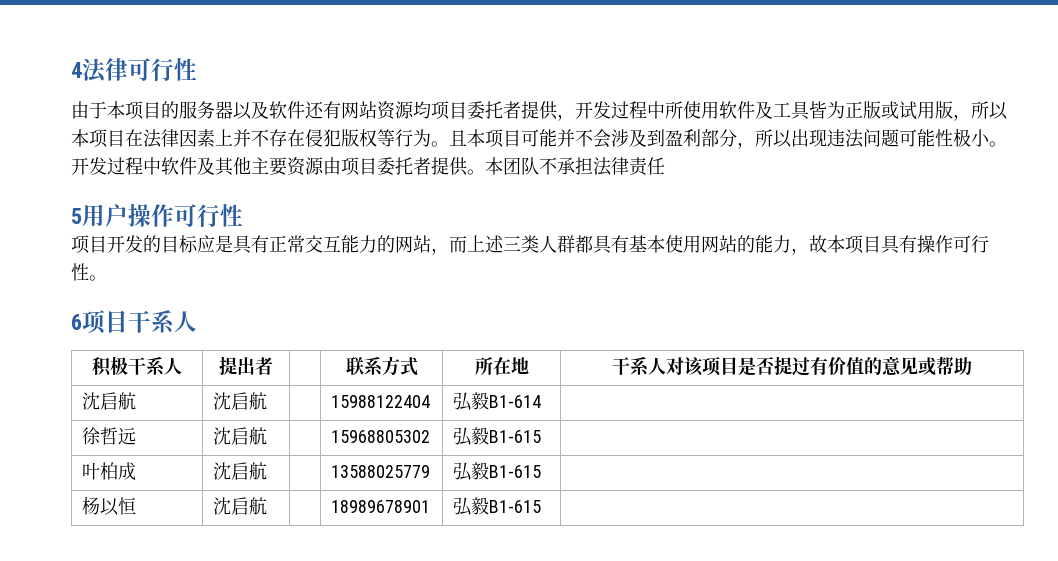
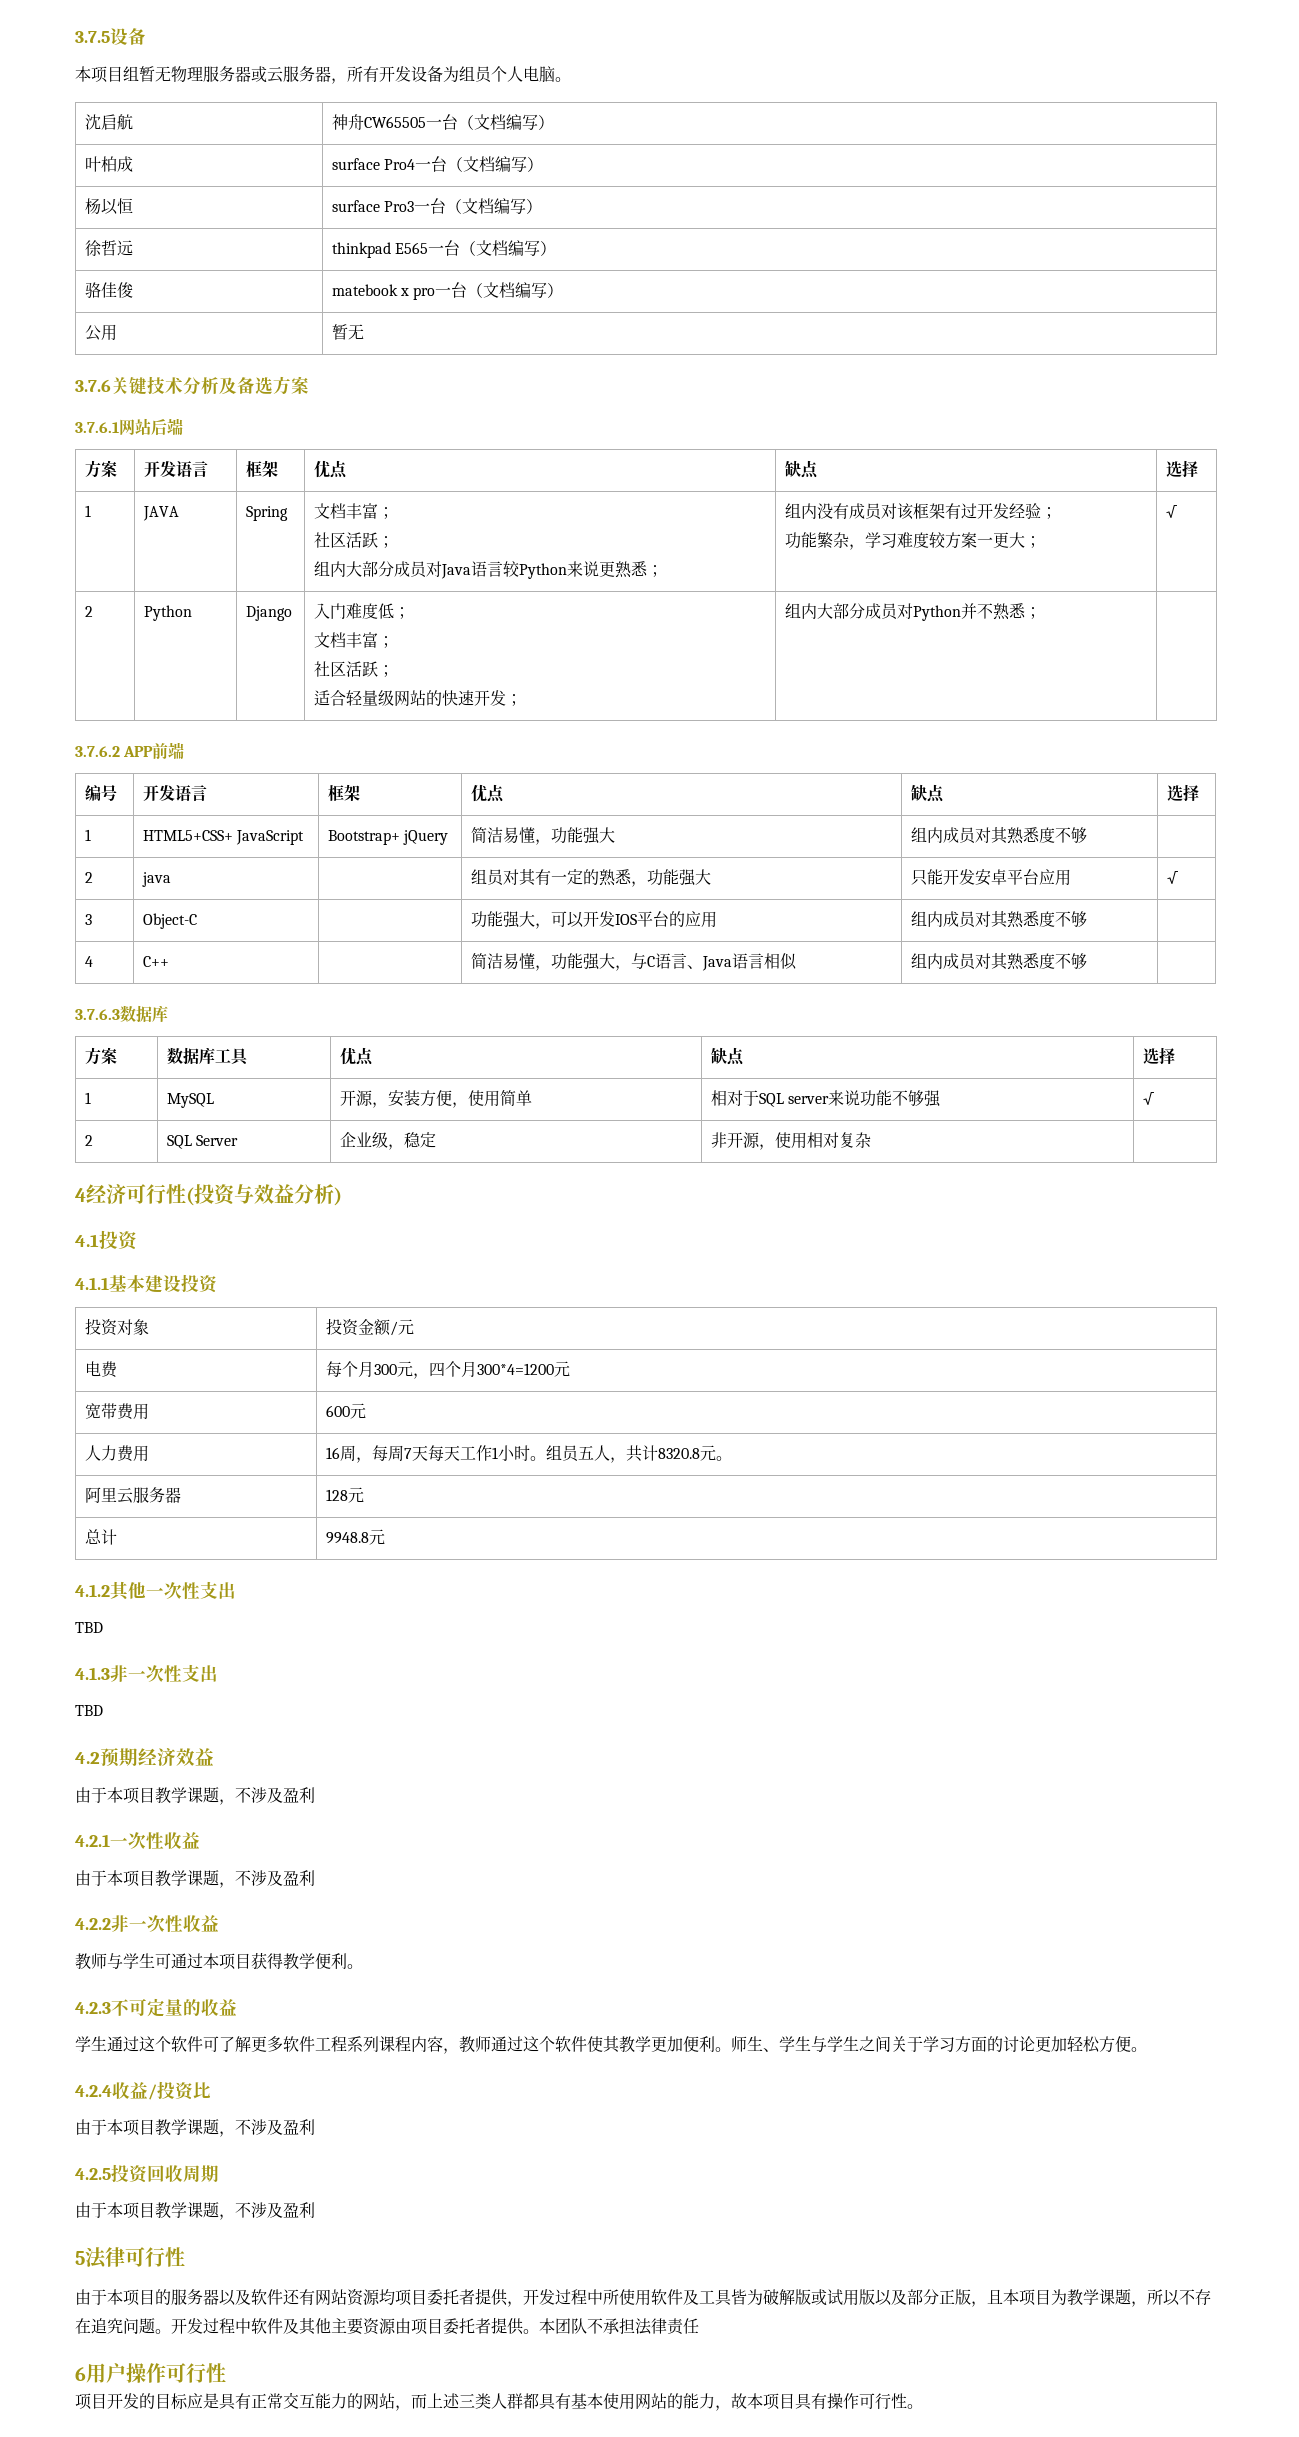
[71,62,82,78] 4 -> [75,28,146,45] [75,66,571,84] [84,114,133,130] [331,114,554,130] [84,156,133,172] [331,156,544,172] [84,198,133,215] [331,198,543,214] [84,240,133,257] [331,240,557,258] [84,282,133,298] [331,282,564,300] [84,324,117,341] [331,324,364,340] [75,376,309,395] [75,418,183,436] [84,460,117,478] [143,461,208,478] [245,460,278,477] [313,460,347,478] [784,460,818,478] [1165,460,1198,478] [84,505,91,517] [142,506,179,521] [245,506,288,521] [313,503,394,519] [313,532,394,548] [313,561,663,579] [784,503,1057,520] [784,532,1041,550] [1165,505,1177,518] [84,606,93,617] [143,605,192,621] [245,606,292,621] [313,603,410,619] [313,632,394,648] [313,661,394,677] [313,690,522,707] [784,603,1041,621] [75,742,185,760] [84,785,117,801] [142,785,207,802] [327,784,360,801] [470,784,504,802] [910,784,944,802] [1166,784,1199,802] [84,829,91,841] [142,830,305,845] [327,830,449,845] [470,827,615,845] [910,827,1087,844] [84,872,93,883] [141,872,171,887] [470,869,711,887] [910,869,1071,886] [1166,871,1178,884] [84,914,92,925] [142,913,197,929] [470,911,717,929] [910,911,1087,928] [84,956,93,967] [142,956,169,967] [470,953,797,971] [910,953,1087,970] [75,1005,168,1023] [84,1047,117,1065] [166,1047,249,1066] [339,1047,373,1065] [710,1047,744,1065] [1142,1047,1175,1065] [84,1092,91,1104] [166,1093,214,1108] [339,1090,532,1108] [710,1090,942,1107] [1142,1092,1154,1105] [84,1135,93,1146] [166,1135,239,1149] [339,1132,436,1150] [710,1132,871,1150] [75,1184,342,1206] [75,1230,139,1250] [75,1274,219,1293] [84,1318,149,1336] [325,1318,414,1336] [84,1361,118,1378] [325,1361,570,1379] [84,1403,149,1420] [325,1403,366,1419] [84,1445,149,1462] [325,1445,732,1463] [84,1487,181,1504] [325,1487,364,1503] [84,1529,117,1545] [325,1529,385,1545] [75,1581,236,1601] [75,1622,103,1633] [75,1664,218,1683] [75,1705,103,1716] [75,1747,214,1767] [75,1787,315,1805] [75,1832,200,1850] [75,1870,315,1888] [75,1915,219,1933] [75,1952,363,1970] [75,1998,237,2017] [75,2036,1147,2054] [75,2081,211,2100] [75,2119,315,2137] [75,2164,219,2183] [75,2202,315,2220] [75,2251,85,2265] 3.7.5设备 // 本项目组暂无物理服务器或云服务器，所有开发设备为组员个人电脑。 // 沈启航 | 神舟CW65505一台（文档编写） // 叶柏成 | surface Pro4一台（文档编写） // 杨以恒 | surface Pro3一台（文档编写） // 徐哲远 | thinkpad E565一台（文档编写） // 骆佳俊 | matebook x pro一台（文档编写） // 公用 | 暂无 // 3.7.6关键技术分析及备选方案 // 3.7.6.1网站后端 // 方案 | 开发语言 | 框架 | 优点 | 缺点 | 选择 // 1 | JAVA | Spring | 文档丰富； // 社区活跃； // 组内大部分成员对Java语言较Python来说更熟悉； | 组内没有成员对该框架有过开发经验； // 功能繁杂，学习难度较方案一更大； | √ // 2 | Python | Django | 入门难度低； // 文档丰富； // 社区活跃； // 适合轻量级网站的快速开发； | 组内大部分成员对Python并不熟悉； | // 3.7.6.2 APP前端 // 编号 | 开发语言 | 框架 | 优点 | 缺点 | 选择 // 1 | HTML5+CSS+ JavaScript | Bootstrap+ jQuery | 简洁易懂，功能强大 | 组内成员对其熟悉度不够 | // 2 | java | | 组员对其有一定的熟悉，功能强大 | 只能开发安卓平台应用 | √ // 3 | Object-C | | 功能强大，可以开发IOS平台的应用 | 组内成员对其熟悉度不够 | // 4 | C++ | | 简洁易懂，功能强大，与C语言、Java语言相似 | 组内成员对其熟悉度不够 | // 3.7.6.3数据库 // 方案 | 数据库工具 | 优点 | 缺点 | 选择 // 1 | MySQL | 开源，安装方便，使用简单 | 相对于SQL server来说功能不够强 | √ // 2 | SQL Server | 企业级，稳定 | 非开源，使用相对复杂 | // 4经济可行性(投资与效益分析) // 4.1投资 // 4.1.1基本建设投资 // 投资对象 | 投资金额/元 // 电费 | 每个月300元，四个月300*4=1200元 // 宽带费用 | 600元 // 人力费用 | 16周，每周7天每天工作1小时。组员五人，共计8320.8元。 // 阿里云服务器 | 128元 // 总计 | 9948.8元 // 4.1.2其他一次性支出 // TBD // 4.1.3非一次性支出 // TBD // 4.2预期经济效益 // 由于本项目教学课题，不涉及盈利 // 4.2.1一次性收益 // 由于本项目教学课题，不涉及盈利 // 4.2.2非一次性收益 // 教师与学生可通过本项目获得教学便利。 // 4.2.3不可定量的收益 // 学生通过这个软件可了解更多软件工程系列课程内容，教师通过这个软件使其教学更加便利。师生、学生与学生之间关于学习方面的讨论更加轻松方便。 // 4.2.4收益/投资比 // 由于本项目教学课题，不涉及盈利 // 4.2.5投资回收周期 // 由于本项目教学课题，不涉及盈利 // 5
[845,101,863,118] 正 -> [763,2289,795,2305] 破解
[953,101,1008,121] [71,128,990,149] ，所以本项目在法律因素上并不存在侵犯版权等行为。且本项目可能并不会涉及到盈利部分，所以出现违法问题可能性极小 -> [875,2289,1211,2307] [75,2318,155,2334] 以及部分正版，且本项目为教学课题，所以不存在追究问题
[71,208,82,224] 5 -> [75,2367,86,2381] 6
[71,310,197,334] [92,356,182,377] [218,356,273,375] [345,356,418,376] [474,357,529,375] [612,356,972,376] [81,392,136,410] [212,392,267,410] [330,395,430,408] [452,392,541,411] [81,427,136,445] [212,427,267,445] [330,430,430,443] [452,427,541,446] [81,462,136,480] [212,462,267,480] [330,465,430,478] [452,462,541,481] [81,496,136,516] [212,497,267,515] [330,500,430,513] [452,497,541,516] // 6项目干系人 // 积极干系人 | 提出者 | | 联系方式 | 所在地 | 干系人对该项目是否提过有价值的意见或帮助 // 沈启航 | 沈启航 | | 15988122404 | 弘毅B1-614 | // 徐哲远 | 沈启航 | | 15968805302 | 弘毅B1-615 | // 叶柏成 | 沈启航 | | 13588025779 | 弘毅B1-615 | // 杨以恒 | 沈启航 | | 18989678901 | 弘毅B1-615 | -> (923, 2406) none

